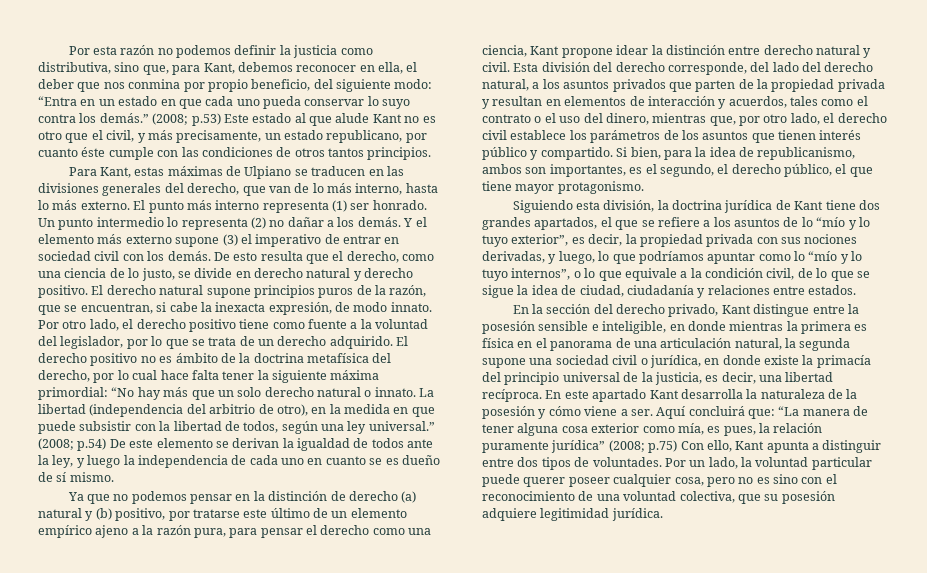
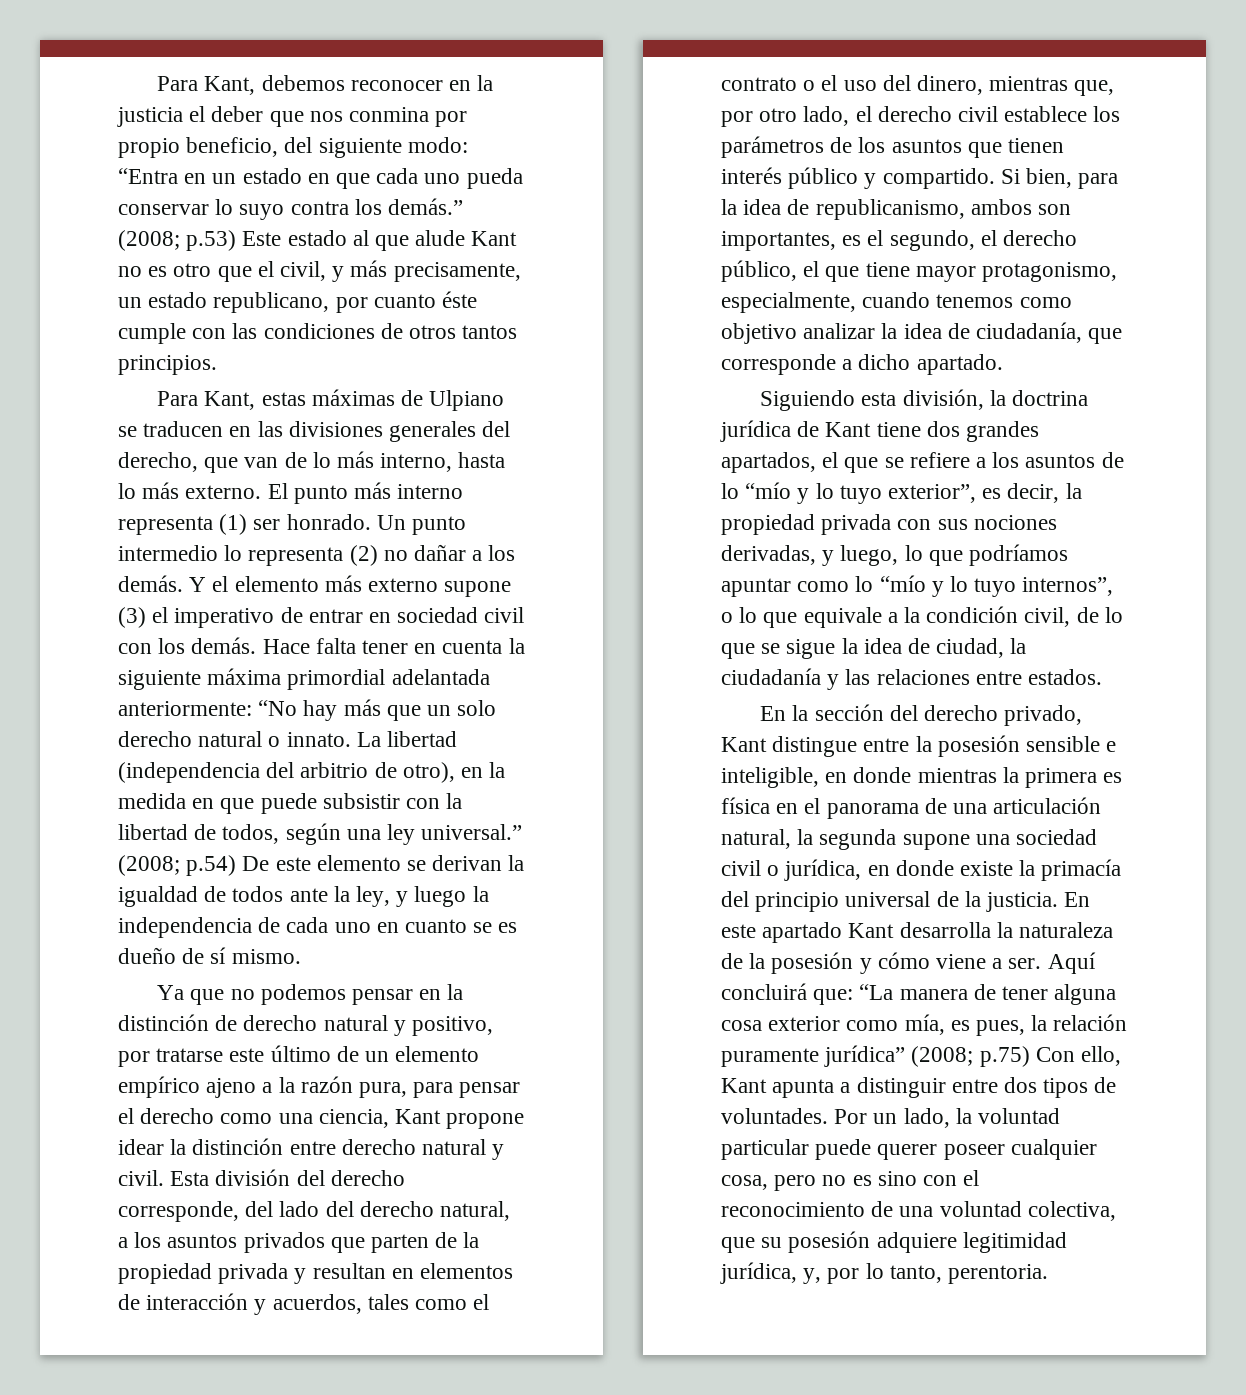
[68,45,373,58] [38,62,201,75] Por esta razón no podemos definir la justicia como distributiva, sino que, para -> [157,76,199,91] Para
[378,62,403,74] ella, -> [477,75,494,91] [117,107,183,127] la justicia
[213,251,435,264] [38,268,414,281] [38,285,427,298] [38,302,432,315] [38,319,429,332] [38,336,409,349] [38,353,392,366] [38,370,380,383] [38,387,108,400] De esto resulta que el derecho, como una ciencia de lo justo, se divide en derecho natural y derecho positivo. El derecho natural supone principios puros de la razón, que se encuentran, si cabe la inexacta expresión, de modo innato. Por otro lado, el derecho positivo tiene como fuente a la voluntad del legislador, por lo que se trata de un derecho adquirido. El derecho positivo no es ámbito de la doctrina metafísica del derecho, por lo cual hace falta tener la siguiente máxima primordial: -> [262,638,525,654] [118,668,490,690] [118,701,252,716] Hace falta tener en cuenta la siguiente máxima primordial adelantada anteriormente:
[401,491,417,503] [38,508,112,521] (a) natural y (b) -> [323,1015,406,1036] natural y
[557,181,644,194] protagonismo. -> [982,262,1118,282] [721,292,1072,313] [721,322,1123,344] [721,354,1003,375] protagonismo, especialmente, cuando tenemos como objetivo analizar la idea de ciudadanía, que corresponde a dicho apartado.
(624, 291) none -> [1010,638,1027,654] la
(706, 293) none -> [845,669,871,685] las
[654,372,834,385] [482,389,542,402] justicia, es decir, una libertad recíproca. -> [986,892,1059,912] justicia.
[611,508,663,521] jurídica. -> [720,1262,1049,1284] jurídica, y, por lo tanto, perentoria.

